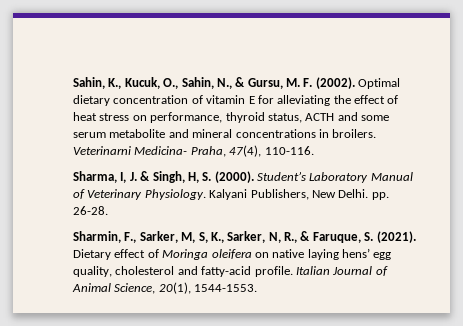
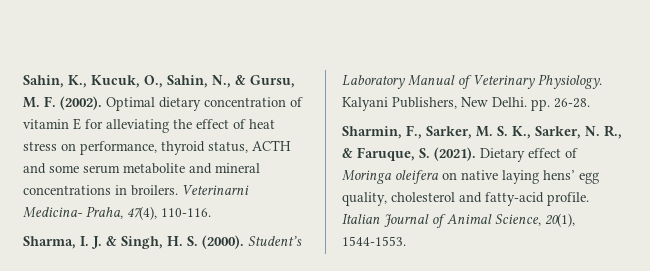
[120,172,127,183] I, -> [80,236,89,246] I.
[187,172,199,183] H, -> [167,236,183,246] H.
[181,232,208,243] M, S, -> [476,126,508,137] M. S.
[268,232,281,243] N, -> [585,126,600,136] N.

